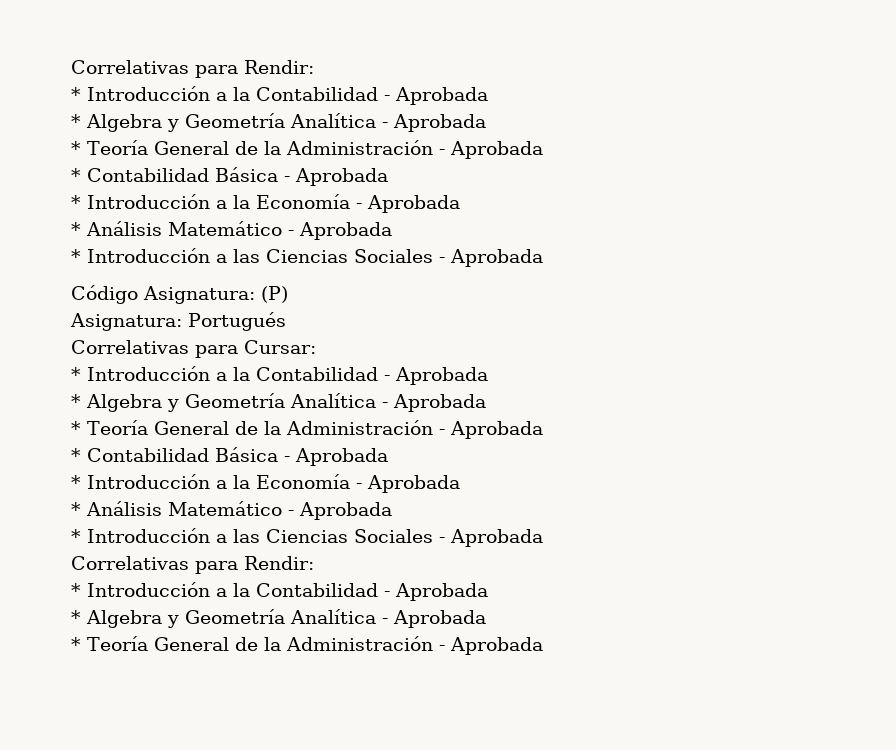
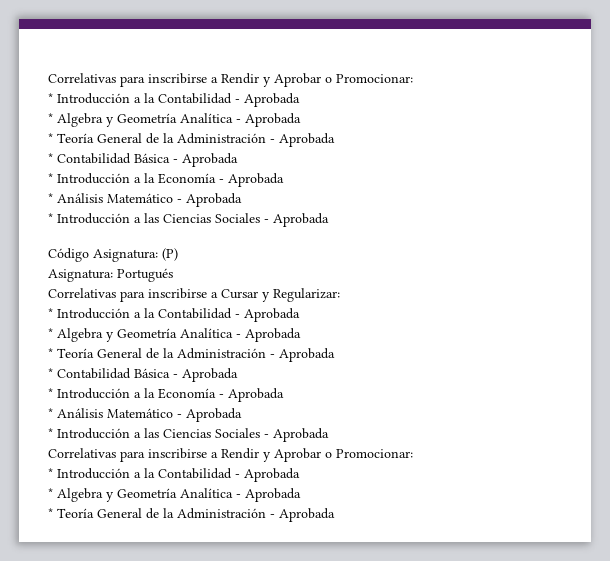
[71,60,314,78] Correlativas para Rendir: -> [48,73,413,87] Correlativas para inscribirse a Rendir y Aprobar o Promocionar:
[244,340,316,354] Cursar: -> [148,288,340,302] inscribirse a Cursar y Regularizar:
[244,556,314,570] Rendir: -> [148,448,413,462] inscribirse a Rendir y Aprobar o Promocionar:

